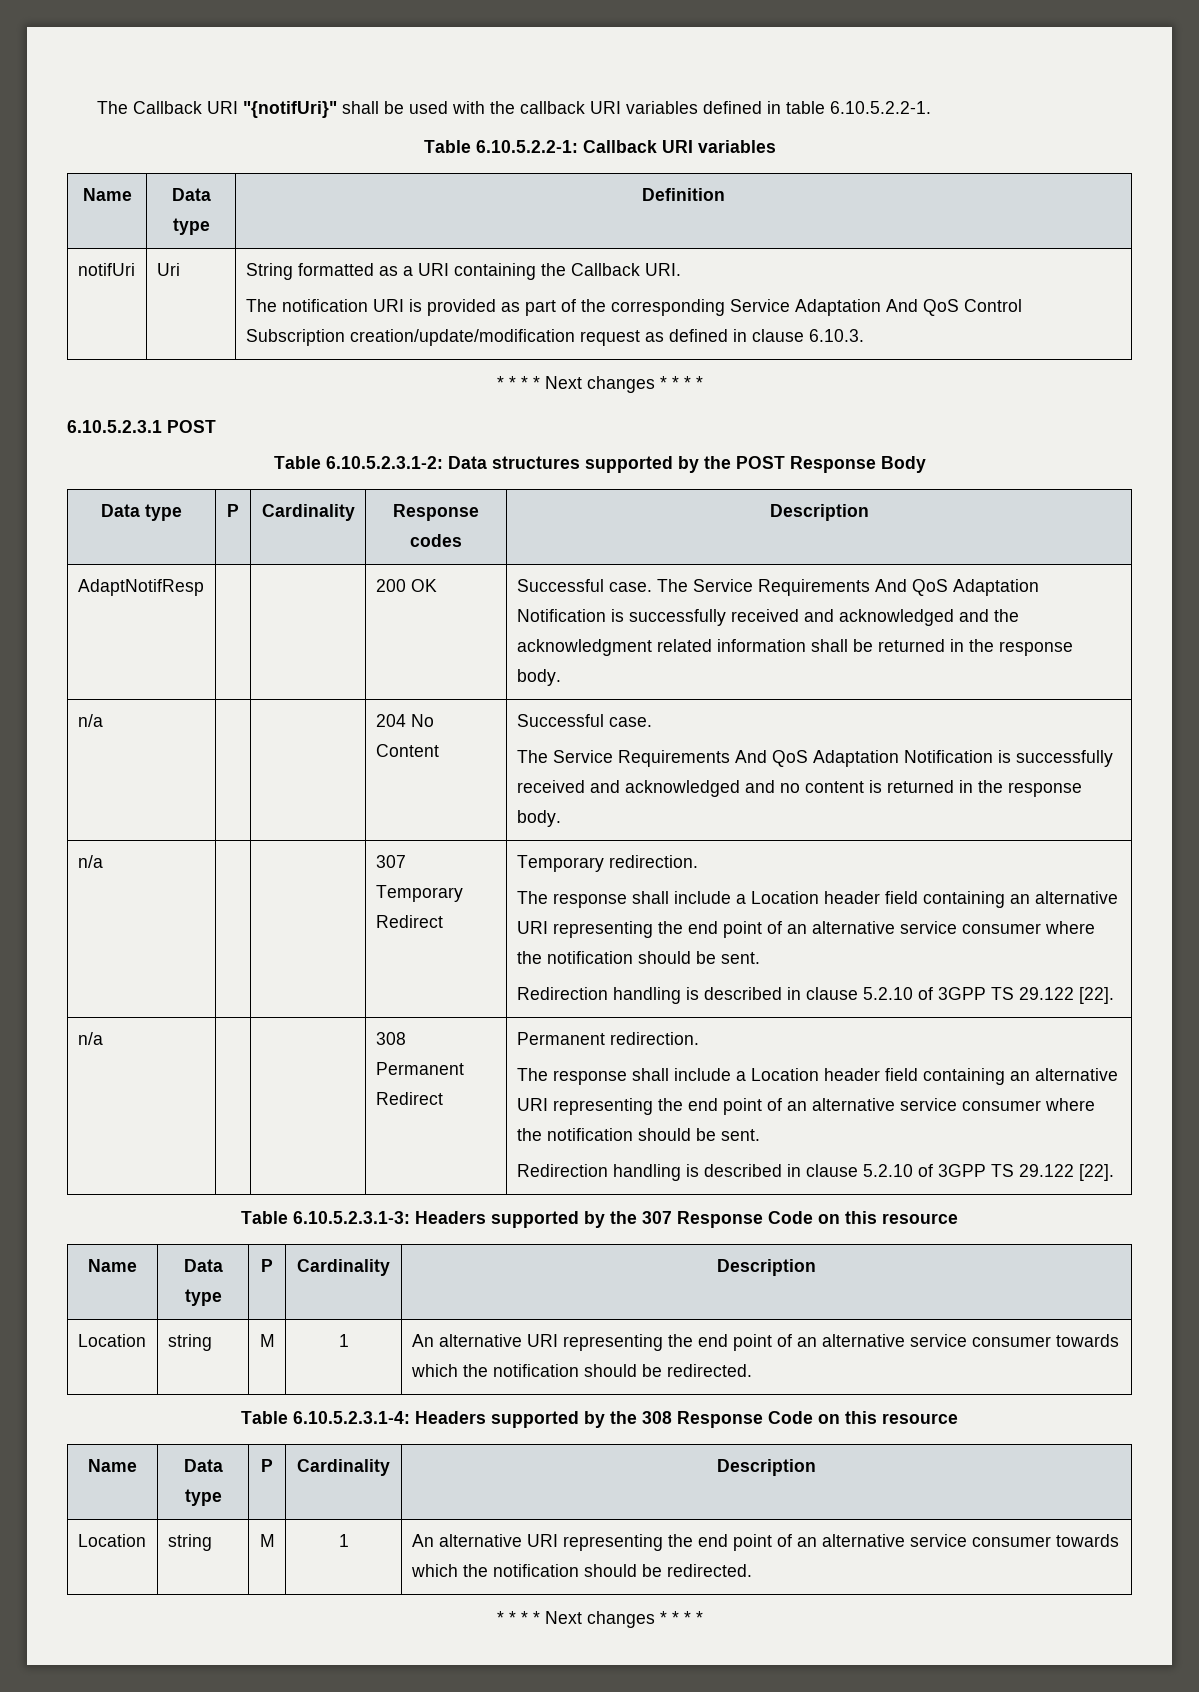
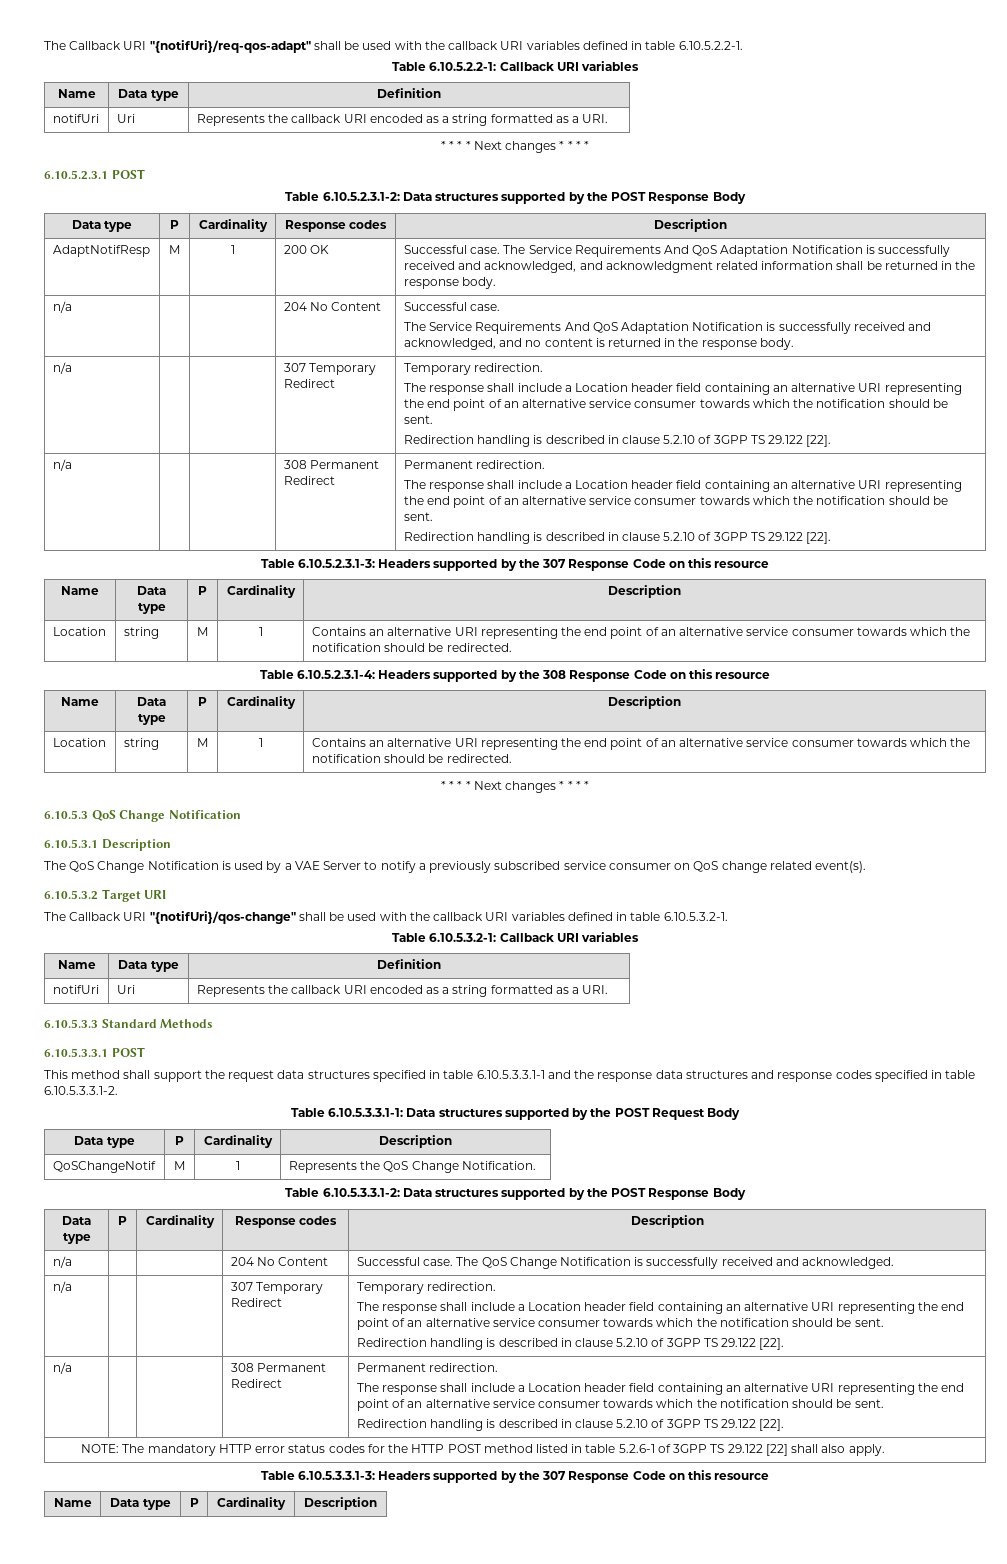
[97,101,338,118] The Callback URI "{notifUri}" -> [44,40,311,53] The Callback URI "{notifUri}/req-qos-adapt"
[245,263,681,280] [245,299,1022,316] [245,329,864,346] String formatted as a URI containing the Callback URI. // The notification URI is provided as part of the corresponding Service Adaptation And QoS Control Subscription creation/update/modification request as defined in clause 6.10.3. -> [196,114,609,126] Represents the callback URI encoded as a string formatted as a URI.
(204, 587) | -> [169,245,180,254] [230,245,235,254] M | 1
[838,609,1019,626] acknowledged and the -> [484,261,603,273] acknowledged, and
[624,780,740,797] acknowledged -> [403,338,496,350] acknowledged,
[1044,921,1095,934] where -> [699,399,790,408] towards which
[1044,1098,1095,1111] where -> [699,496,790,505] towards which
[411,1334,434,1347] An -> [311,627,385,636] Contains an
[411,1534,434,1547] An -> [311,738,385,747] Contains an
(703, 1617) none -> [44,810,241,822] [44,839,171,851] [44,861,867,873] [44,889,167,902] [44,911,728,924] [392,932,639,942] [57,960,96,969] [118,960,179,972] [377,959,441,969] [52,985,99,994] [116,985,135,994] [196,985,609,997] [44,1019,213,1028] [44,1047,145,1057] [44,1070,976,1082] [44,1086,118,1095] [290,1108,741,1120] [74,1136,135,1148] [175,1136,184,1145] [203,1135,273,1148] [379,1135,452,1148] [52,1161,156,1173] [174,1161,185,1170] [235,1161,240,1170] [288,1161,536,1173] [285,1188,746,1200] [62,1216,91,1225] [62,1233,91,1244] [118,1216,127,1225] [145,1215,215,1228] [234,1216,338,1228] [630,1215,704,1228] [52,1256,72,1268] [230,1257,329,1266] [356,1257,895,1269] [52,1281,72,1293] [230,1282,324,1294] [230,1298,282,1307] [356,1282,497,1294] [356,1302,965,1314] [356,1318,884,1330] [356,1338,785,1350] [52,1362,72,1374] [230,1363,327,1372] [230,1379,282,1388] [356,1363,499,1372] [356,1383,965,1395] [356,1399,884,1411] [356,1419,785,1431] [81,1444,885,1456] [260,1470,770,1483] [53,1498,92,1507] [110,1498,171,1510] [189,1498,199,1507] [217,1497,286,1510] [304,1497,377,1510] // 6.10.5.3 QoS Change Notification // 6.10.5.3.1 Description // The QoS Change Notification is used by a VAE Server to notify a previously subscribed service consumer on QoS change related event(s). // 6.10.5.3.2 Target URI // The Callback URI "{notifUri}/qos-change" shall be used with the callback URI variables defined in table 6.10.5.3.2-1. // Table 6.10.5.3.2-1: Callback URI variables // Name | Data type | Definition // notifUri | Uri | Represents the callback URI encoded as a string formatted as a URI. // 6.10.5.3.3 Standard Methods // 6.10.5.3.3.1 POST // This method shall support the request data structures specified in table 6.10.5.3.3.1-1 and the response data structures and response codes specified in table 6.10.5.3.3.1-2. // Table 6.10.5.3.3.1-1: Data structures supported by the POST Request Body // Data type | P | Cardinality | Description // QoSChangeNotif | M | 1 | Represents the QoS Change Notification. // Table 6.10.5.3.3.1-2: Data structures supported by the POST Response Body // Data type | P | Cardinality | Response codes | Description // n/a | | | 204 No Content | Successful case. The QoS Change Notification is successfully received and acknowledged. // n/a | | | 307 Temporary Redirect | Temporary redirection. // The response shall include a Location header field containing an alternative URI representing the end point of an alternative service consumer towards which the notification should be sent. // Redirection handling is described in clause 5.2.10 of 3GPP TS 29.122 [22]. // n/a | | | 308 Permanent Redirect | Permanent redirection. // The response shall include a Location header field containing an alternative URI representing the end point of an alternative service consumer towards which the notification should be sent. // Redirection handling is described in clause 5.2.10 of 3GPP TS 29.122 [22]. // NOTE: The mandatory HTTP error status codes for the HTTP POST method listed in table 5.2.6-1 of 3GPP TS 29.122 [22] shall also apply. // Table 6.10.5.3.3.1-3: Headers supported by the 307 Response Code on this resource // Name | Data type | P | Cardinality | Description

